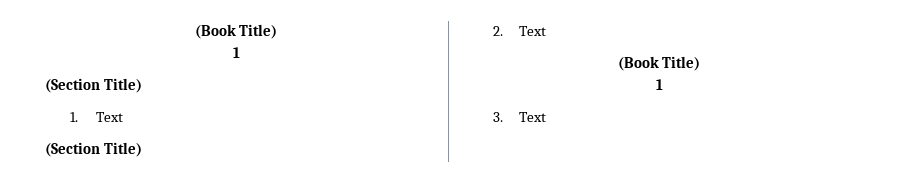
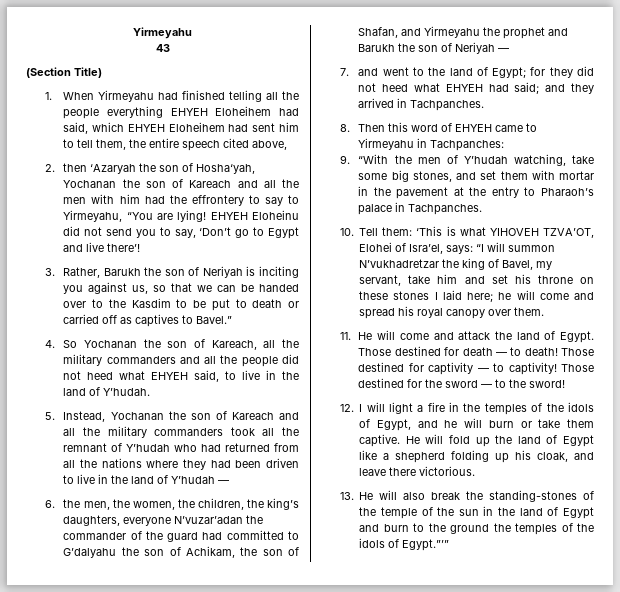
[194,24,278,39] [232,47,240,58] (Book Title) // 1 -> [133,27,192,39] [155,44,170,52] Yirmeyahu // 43
[95,112,123,122] [45,142,142,157] [493,26,546,36] [617,56,701,71] [655,79,663,90] [493,112,546,122] Text // (Section Title) // 2. Text // (Book Title) // 1 // 3. Text -> [63,90,299,102] [63,106,299,119] [63,122,299,134] [63,138,288,151] [44,163,256,174] [63,179,299,188] [63,194,299,206] [63,210,299,222] [63,226,300,239] [63,242,141,252] [44,266,299,278] [63,282,299,294] [63,298,299,311] [63,314,233,327] [44,339,300,350] [63,354,299,367] [63,370,299,382] [63,387,151,396] [44,411,299,422] [63,426,299,438] [63,443,299,452] [63,458,300,470] [63,474,230,484] [44,498,299,510] [63,515,264,526] [63,530,299,542] [63,546,299,558] [358,26,569,39] [358,42,510,54] [339,66,594,79] [358,82,594,94] [358,98,485,111] [339,122,538,132] [358,138,505,151] [339,154,594,166] [358,170,594,182] [358,186,594,199] [358,202,483,215] [339,226,594,238] [359,242,556,254] [359,258,553,270] [359,274,594,286] [359,290,594,302] [359,306,545,319] [339,330,594,343] [358,346,594,356] [358,362,594,375] [358,378,566,388] [339,402,594,415] [359,418,594,431] [359,434,594,447] [359,450,594,463] [359,466,476,476] [339,490,594,502] [359,506,594,519] [359,523,594,535] [359,538,450,551] When Yirmeyahu had finished telling all the people everything EHYEH Eloheihem had said, which EHYEH Eloheihem had sent him to tell them, the entire speech cited above, // 2. then ‘Azaryah the son of Hosha‘yah, Yochanan the son of Kareach and all the men with him had the effrontery to say to Yirmeyahu, “You are lying! EHYEH Eloheinu did not send you to say, ‘Don’t go to Egypt and live there’! // 3. Rather, Barukh the son of Neriyah is inciting you against us, so that we can be handed over to the Kasdim to be put to death or carried off as captives to Bavel.” // 4. So Yochanan the son of Kareach, all the military commanders and all the people did not heed what EHYEH said, to live in the land of Y’hudah. // 5. Instead, Yochanan the son of Kareach and all the military commanders took all the remnant of Y’hudah who had returned from all the nations where they had been driven to live in the land of Y’hudah — // 6. the men, the women, the children, the king’s daughters, everyone N’vuzar’adan the commander of the guard had committed to G’dalyahu the son of Achikam, the son of Shafan, and Yirmeyahu the prophet and Barukh the son of Neriyah — // 7. and went to the land of Egypt; for they did not heed what EHYEH had said; and they arrived in Tachpanches. // 8. Then this word of EHYEH came to Yirmeyahu in Tachpanches: // 9. “With the men of Y’hudah watching, take some big stones, and set them with mortar in the pavement at the entry to Pharaoh’s palace in Tachpanches. // 10. Tell them: ‘This is what YIHOVEH TZVA’OT, Elohei of Isra’el, says: “I will summon N’vukhadretzar the king of Bavel, my servant, take him and set his throne on these stones I laid here; he will come and spread his royal canopy over them. // 11. He will come and attack the land of Egypt. Those destined for death — to death! Those destined for captivity — to captivity! Those destined for the sword — to the sword! // 12. I will light a fire in the temples of the idols of Egypt, and he will burn or take them captive. He will fold up the land of Egypt like a shepherd folding up his cloak, and leave there victorious. // 13. He will also break the standing-stones of the temple of the sun in the land of Egypt and burn to the ground the temples of the idols of Egypt.”’”

